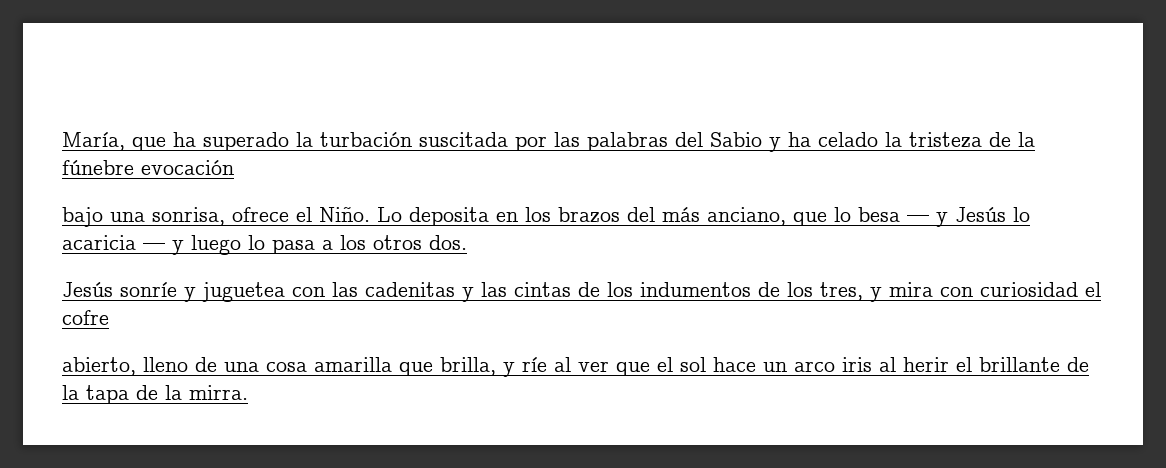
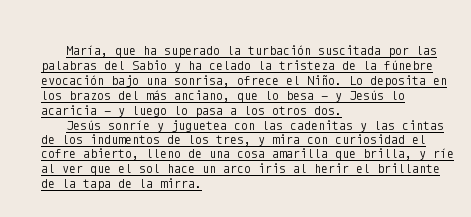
(234, 167) // -> (104, 80) none
(109, 317) // -> (76, 153) none

